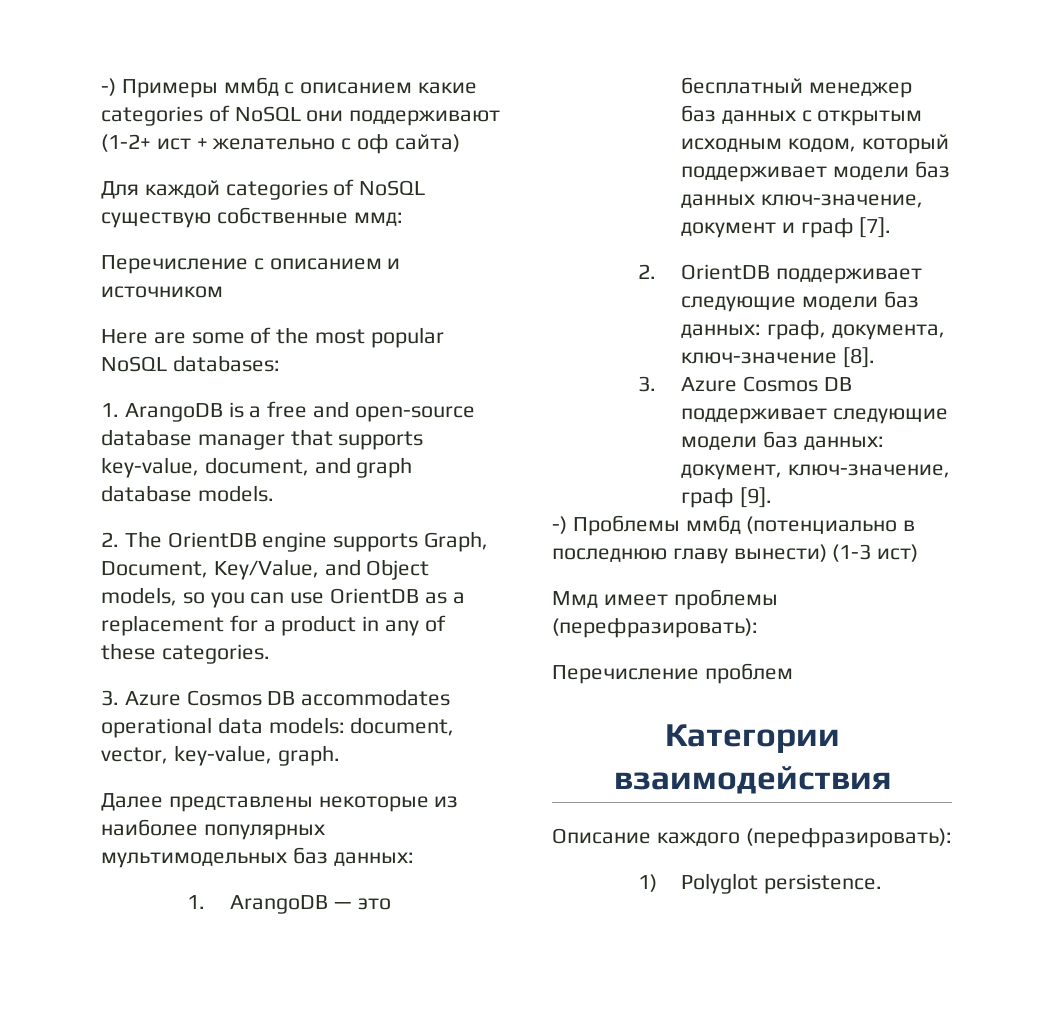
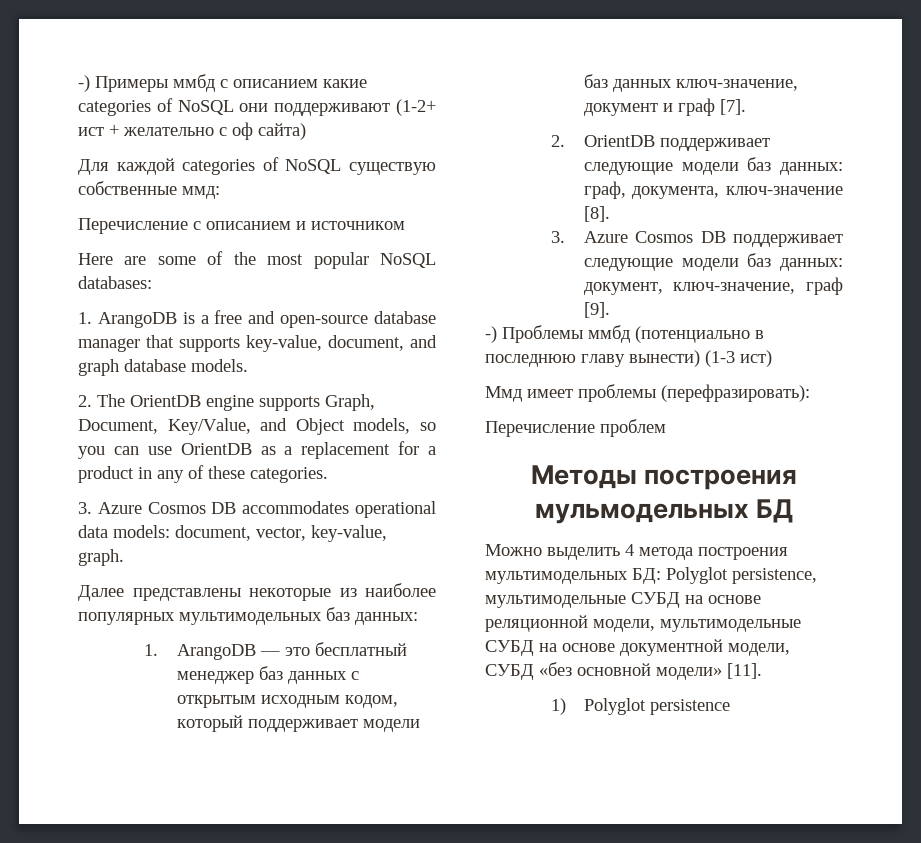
[664,724,840,753] [613,766,891,794] [552,828,952,848] Категории взаимодействия // Описание каждого (перефразировать): -> [530,465,798,490] [534,499,794,524] [485,544,788,560] [485,567,817,584] [485,592,761,608] [485,615,801,632] [485,639,790,656] [485,662,762,680] Методы построения мульмодельных БД // Можно выделить 4 метода построения мультимодельных БД: Polyglot persistence, мультимодельные СУБД на основе реляционной модели, мультимодельные СУБД на основе документной модели, СУБД «без основной модели» [11].
[763,874,882,894] persistence. -> [649,699,730,715] persistence

